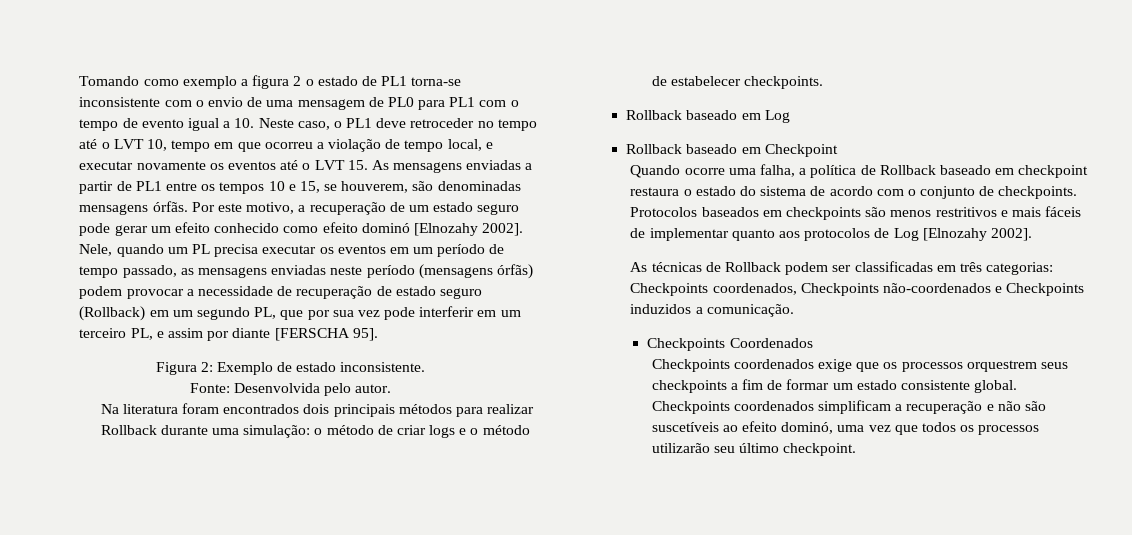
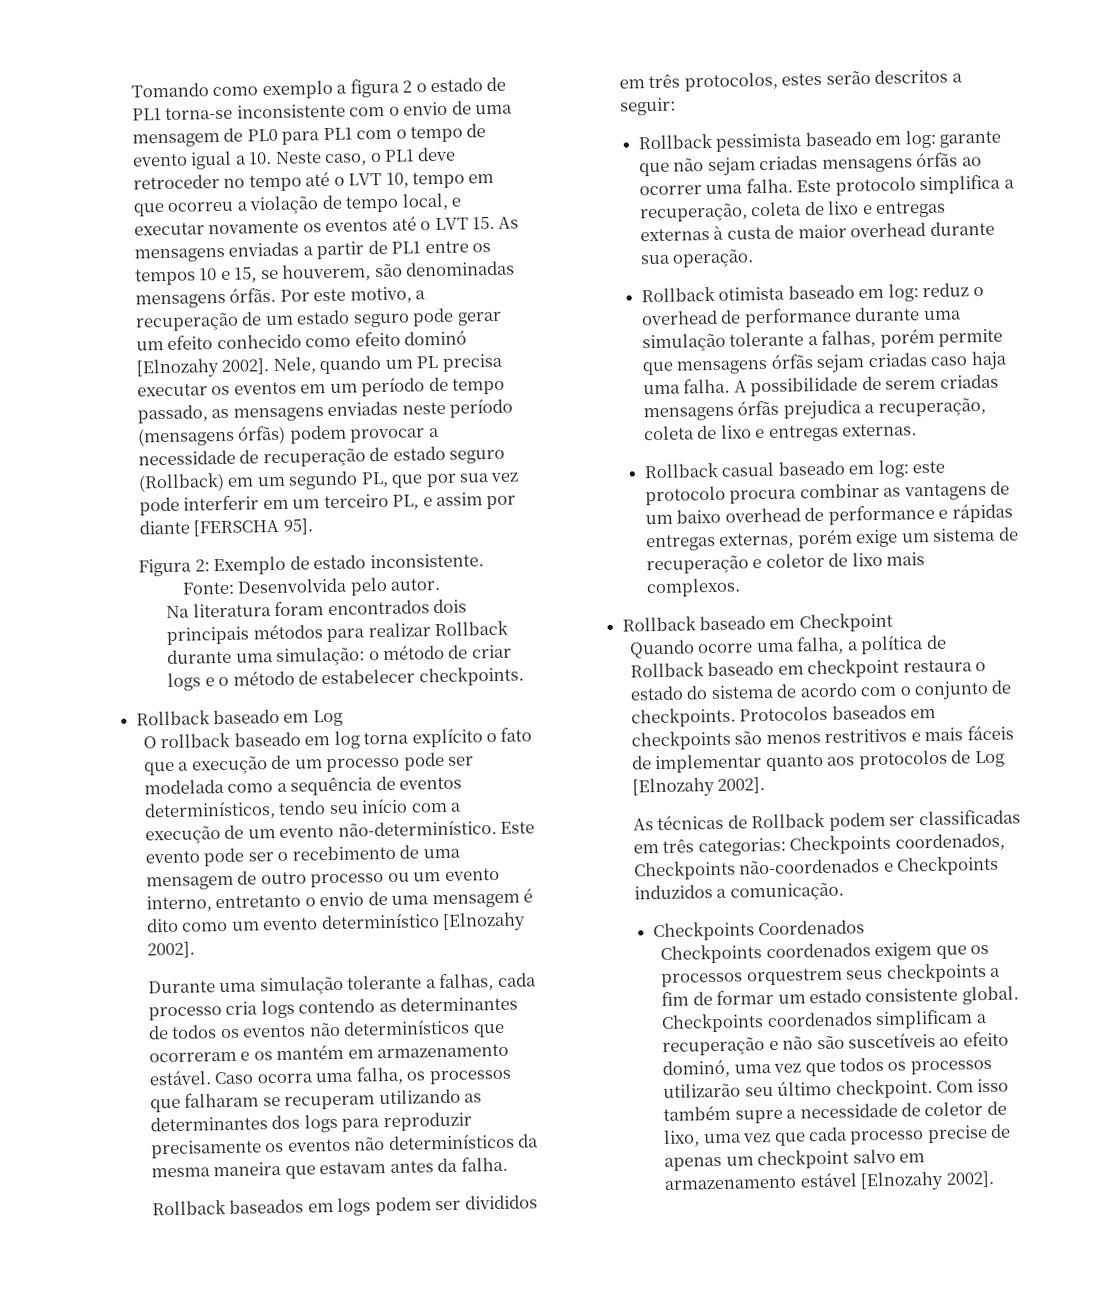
(790, 116) none -> [142,727,533,749] [143,751,474,776] [143,775,463,796] [143,798,463,821] [144,820,536,845] [144,844,461,867] [145,867,500,891] [145,888,533,913] [145,911,527,933] [146,941,195,959] [147,972,537,996] [147,995,519,1021] [147,1019,505,1040] [148,1043,510,1063] [148,1066,512,1086] [149,1088,483,1113] [149,1111,472,1133] [150,1133,540,1159] [150,1156,508,1179] [151,1194,538,1216] [618,68,963,92] [619,97,676,116] [637,129,1002,152] [638,152,982,177] [638,174,1015,196] [638,200,947,223] [639,220,995,242] [639,248,755,268] [640,282,984,303] [640,306,962,328] [641,328,1004,353] [641,350,1008,376] [642,373,999,397] [642,396,986,422] [643,423,918,442] [643,459,946,479] [644,480,1011,506] [644,503,1013,525] [645,526,1019,552] [645,551,926,575] [645,577,741,598] // O rollback baseado em log torna explícito o fato que a execução de um processo pode ser modelada como a sequência de eventos determinísticos, tendo seu início com a execução de um evento não-determinístico. Este evento pode ser o recebimento de uma mensagem de outro processo ou um evento interno, entretanto o envio de uma mensagem é dito como um evento determinístico [Elnozahy 2002]. // Durante uma simulação tolerante a falhas, cada processo cria logs contendo as determinantes de todos os eventos não determinísticos que ocorreram e os mantém em armazenamento estável. Caso ocorra uma falha, os processos que falharam se recuperam utilizando as determinantes dos logs para reproduzir precisamente os eventos não determinísticos da mesma maneira que estavam antes da falha. // Rollback baseados em logs podem ser divididos em três protocolos, estes serão descritos a seguir: // Rollback pessimista baseado em log: garante que não sejam criadas mensagens órfãs ao ocorrer uma falha. Este protocolo simplifica a recuperação, coleta de lixo e entregas externas à custa de maior overhead durante sua operação. // Rollback otimista baseado em log: reduz o overhead de performance durante uma simulação tolerante a falhas, porém permite que mensagens órfãs sejam criadas caso haja uma falha. A possibilidade de serem criadas mensagens órfãs prejudica a recuperação, coleta de lixo e entregas externas. // Rollback casual baseado em log: este protocolo procura combinar as vantagens de um baixo overhead de performance e rápidas entregas externas, porém exige um sistema de recuperação e coletor de lixo mais complexos.
[817,359,852,372] exige -> [874,942,933,961] exigem
(857, 449) none -> [936,1078,1010,1093] [663,1100,1007,1124] [663,1123,1012,1147] [664,1148,926,1171] [664,1170,995,1192] Com isso também supre a necessidade de coletor de lixo, uma vez que cada processo precise de apenas um checkpoint salvo em armazenamento estável [Elnozahy 2002].

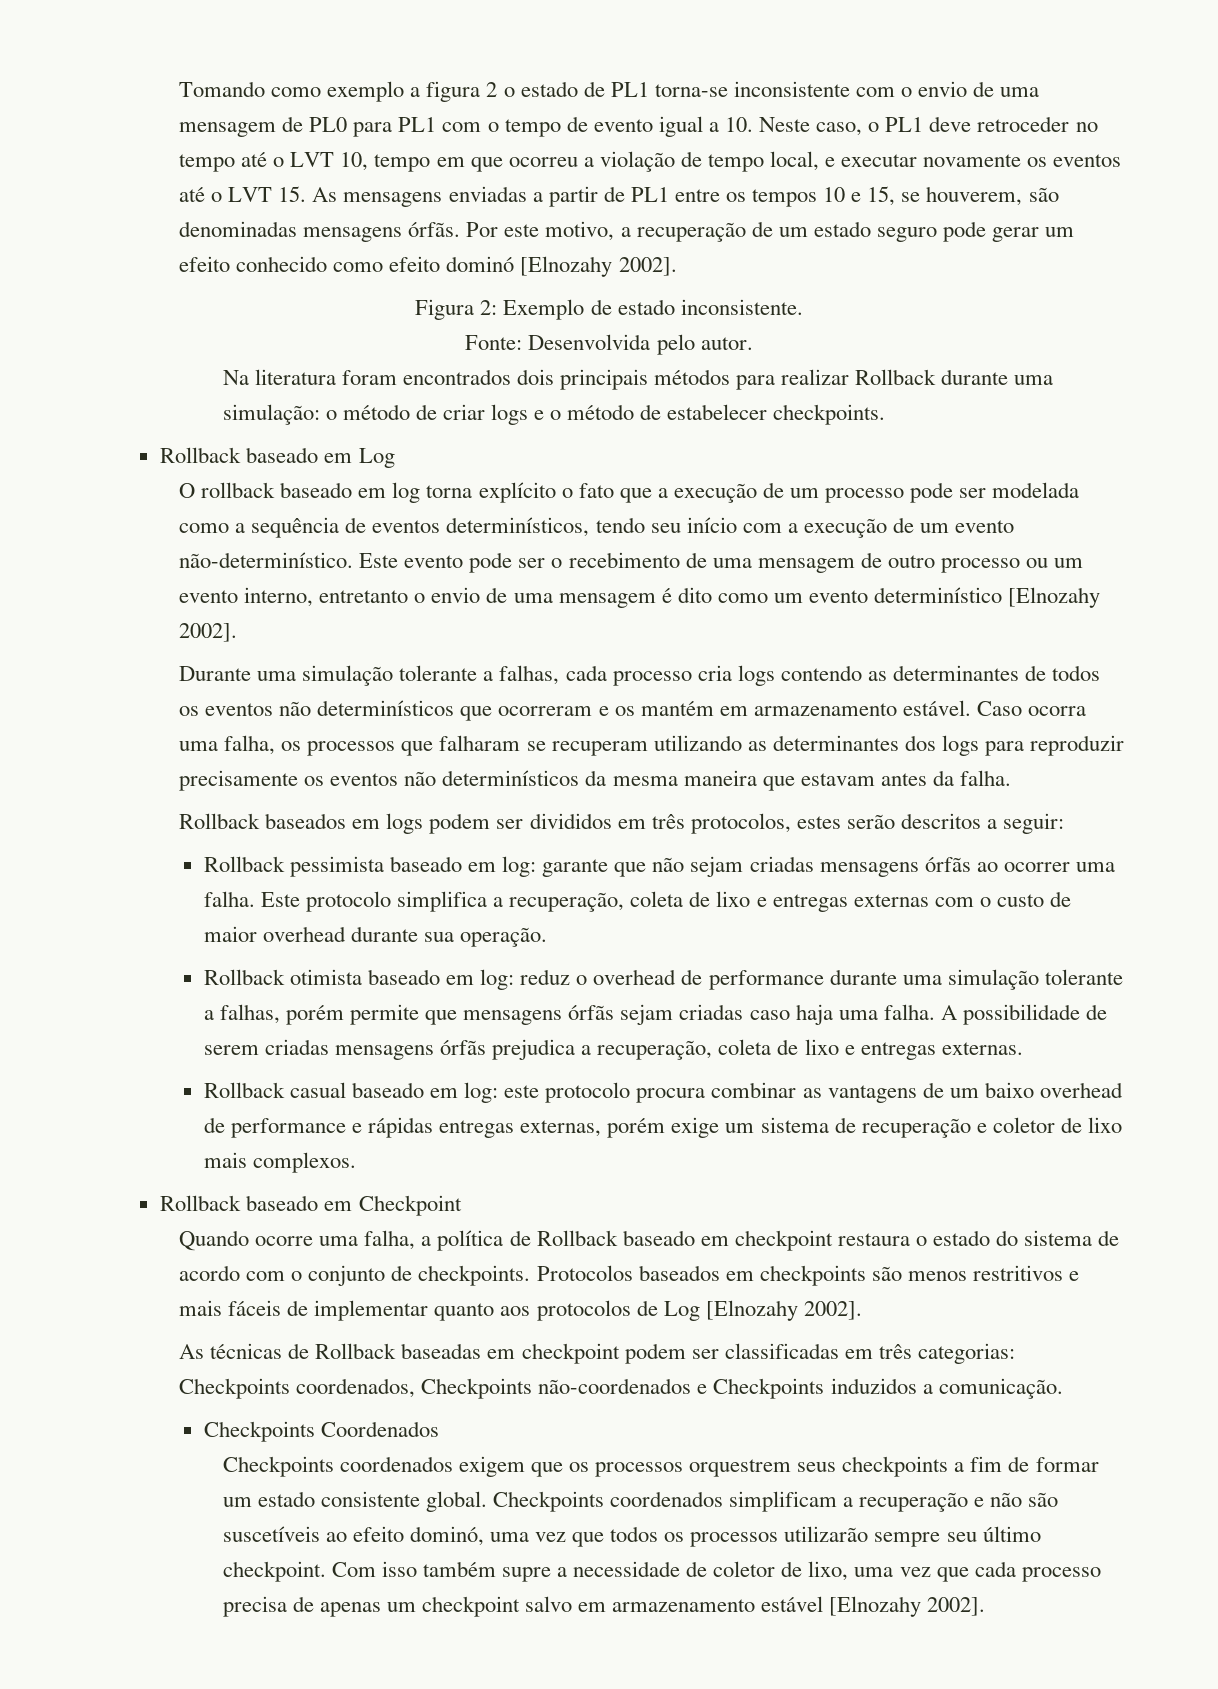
[272,353,503,375] [136,376,505,397] [136,398,514,424] [136,424,440,447] [137,445,506,468] [137,470,520,493] [138,492,517,516] [138,518,313,537] Nele, quando um PL precisa executar os eventos em um período de tempo passado, as mensagens enviadas neste período (mensagens órfãs) podem provocar a necessidade de recuperação de estado seguro (Rollback) em um segundo PL, que por sua vez pode interferir em um terceiro PL, e assim por diante [FERSCHA 95]. -> (677, 266) none
[713,225,772,240] à custa -> [934,894,1044,907] com o custo
(826, 820) none -> [401,1343,620,1364] baseadas em checkpoint
(742, 1090) none -> [874,1532,941,1547] sempre
[926,1125,988,1144] precise -> [222,1596,287,1617] precisa

